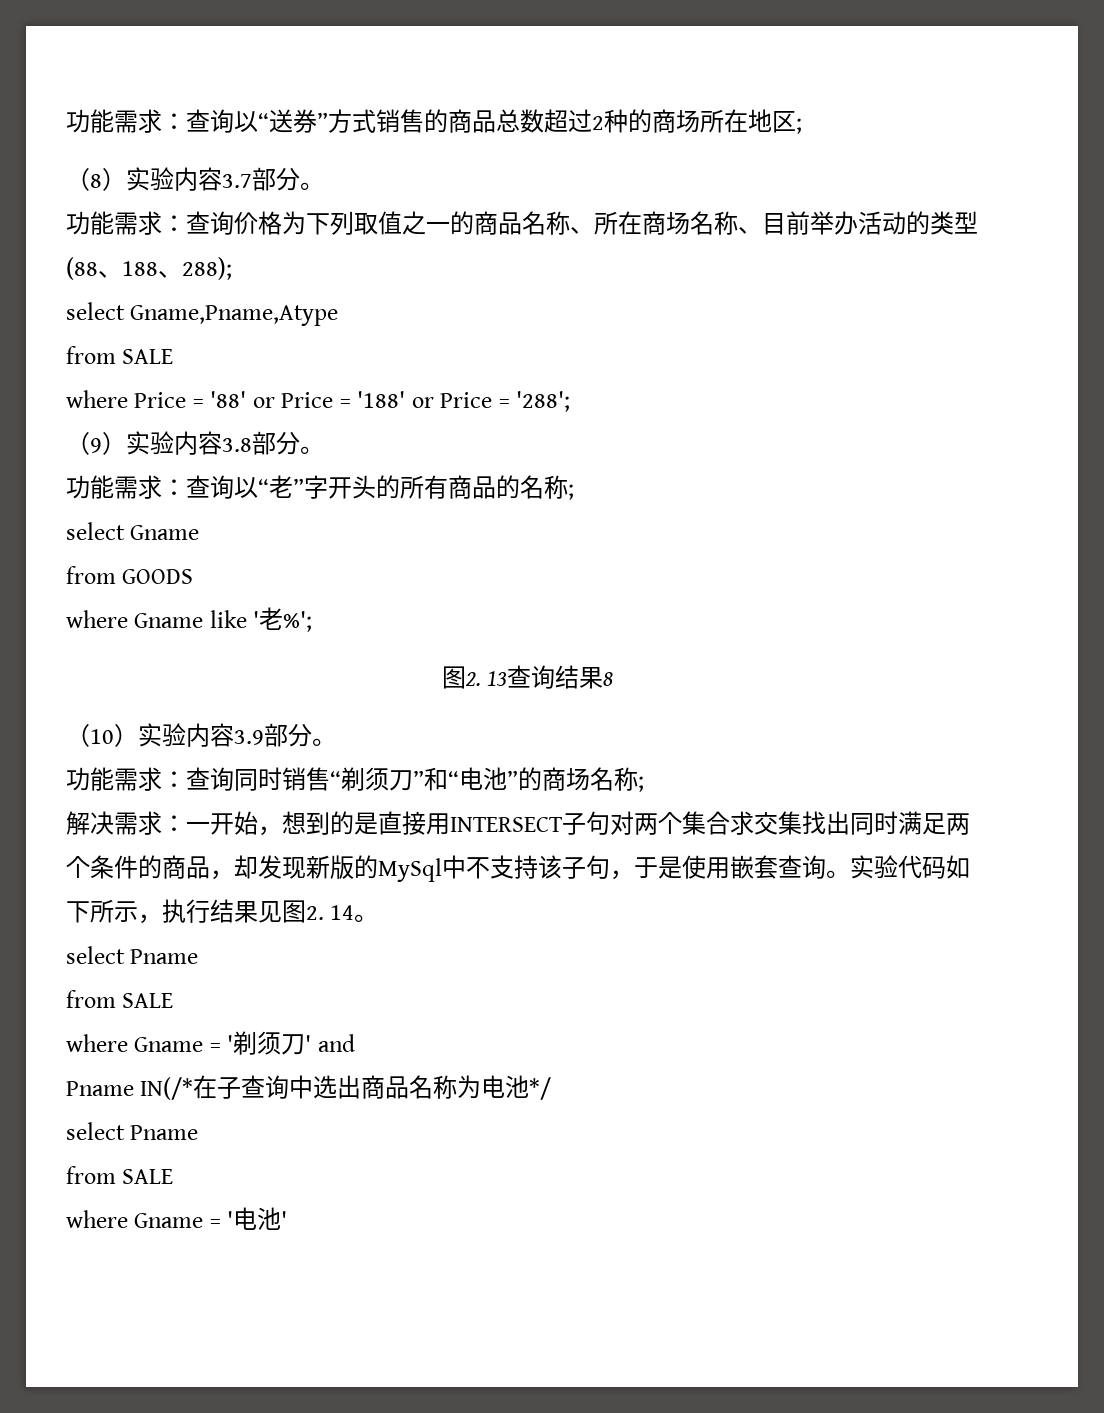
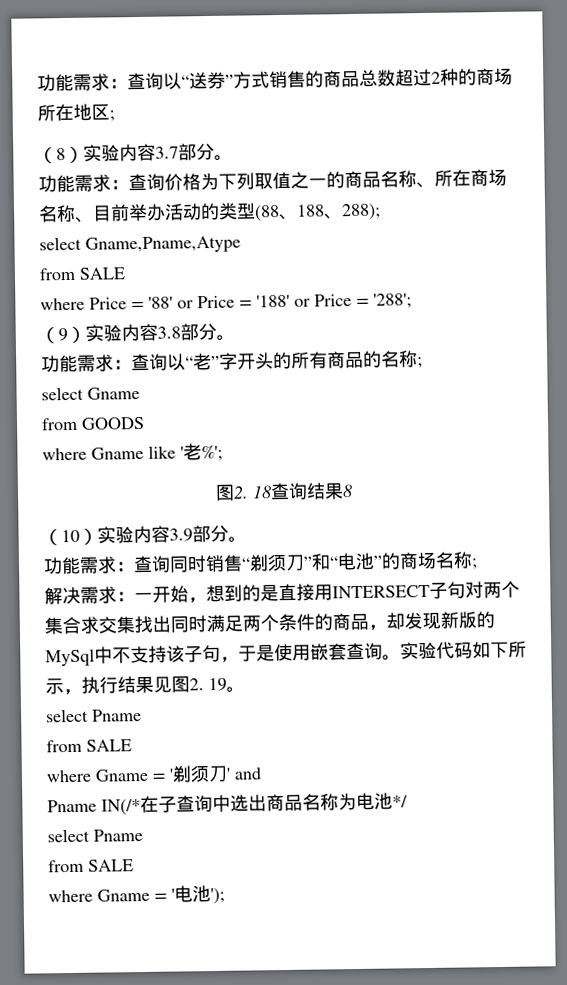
[487,671,508,686] 13 -> [251,485,272,499] 18
[330,905,355,920] 14 -> [208,677,227,692] 19
[281,1211,288,1228] ' -> [210,887,225,905] ');

